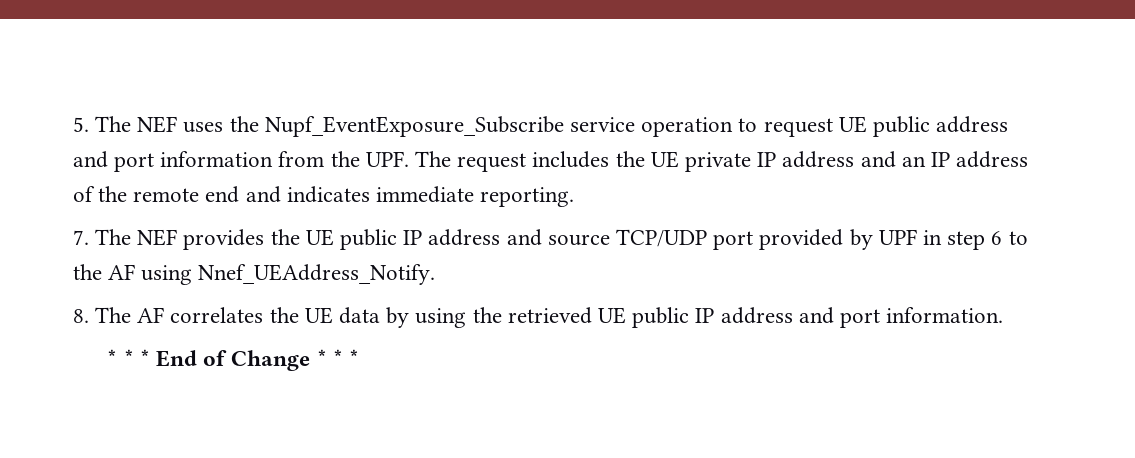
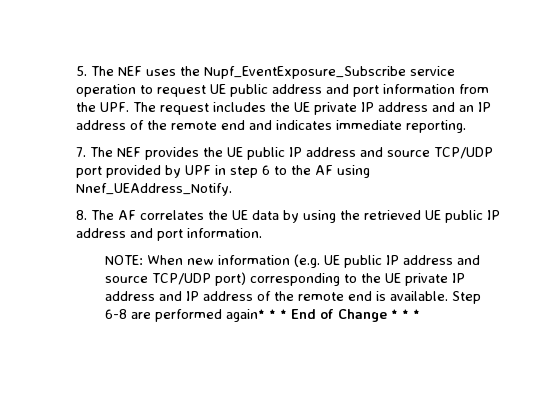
[107,349,118,366] * -> [104,254,480,268] [104,272,465,286] [104,291,481,304] [104,309,265,322] NOTE: When new information (e.g. UE public IP address and source TCP/UDP port) corresponding to the UE private IP address and IP address of the remote end is available. Step 6-8 are performed again*

